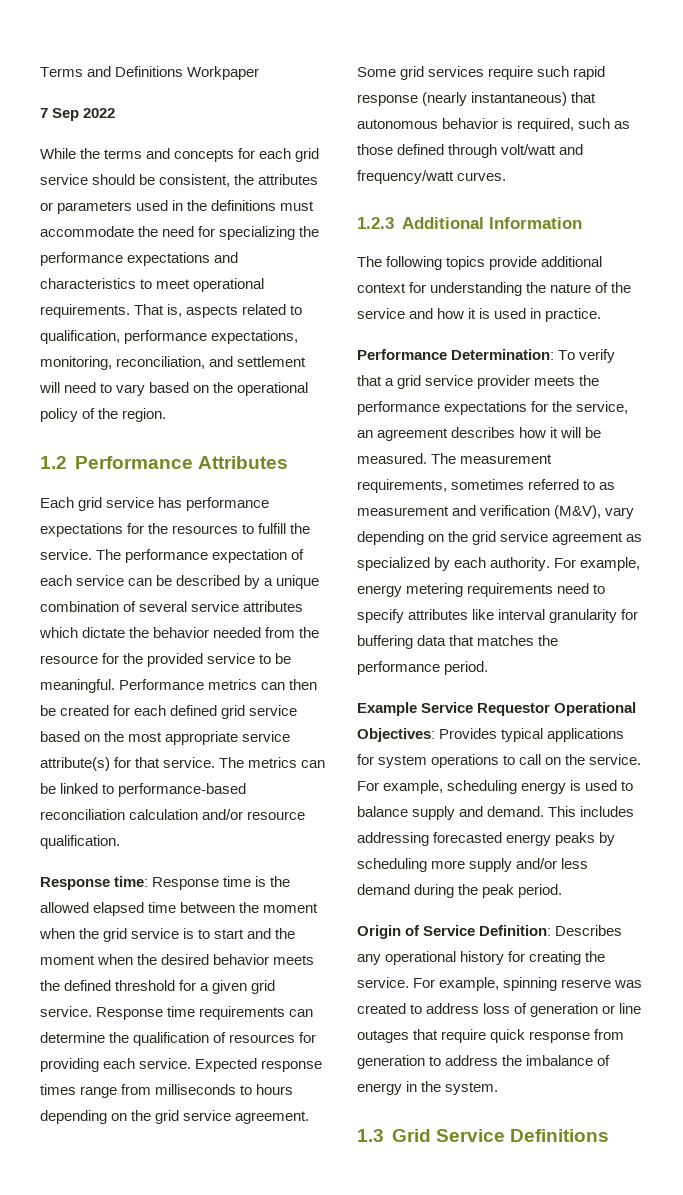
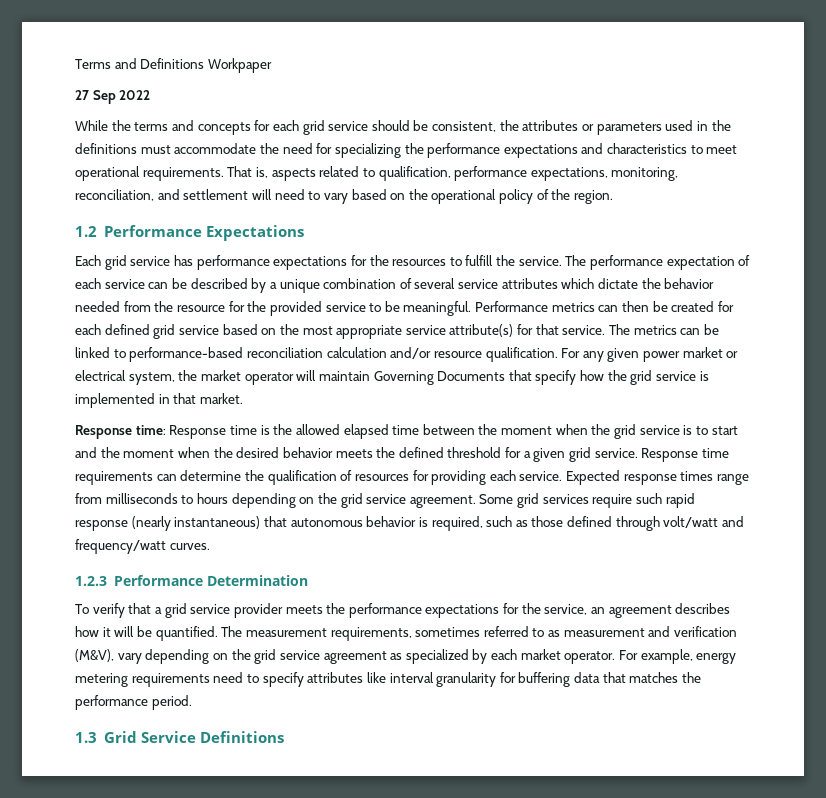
[40,108,48,118] 7 -> [75,90,89,100] 27
[197,456,288,469] Attributes -> [205,225,304,241] Expectations
(120, 842) none -> [561,347,739,362] [75,370,709,385] [75,393,243,408] For any given power market or electrical system, the market operator will maintain Governing Documents that specify how the grid service is implemented in that market.
[401,217,582,229] [357,256,603,270] [357,282,632,296] [357,308,602,322] [357,349,555,360] Additional Information // The following topics provide additional context for understanding the nature of the service and how it is used in practice. // Performance Determination: -> [113,575,308,586] Performance Determination //
[357,453,427,464] measured. -> [155,626,218,641] quantified.
[490,557,551,571] authority. -> [520,649,616,664] market operator.
[357,702,637,716] [357,728,625,742] [357,754,642,768] [357,780,634,794] [357,806,635,820] [357,832,616,846] [357,858,589,872] [357,884,563,898] [357,925,623,939] [357,951,606,965] [357,977,643,991] [357,1003,642,1017] [357,1029,625,1043] [357,1055,611,1069] [357,1081,499,1095] // Example Service Requestor Operational Objectives: Provides typical applications for system operations to call on the service. For example, scheduling energy is used to balance supply and demand. This includes addressing forecasted energy peaks by scheduling more supply and/or less demand during the peak period. // Origin of Service Definition: Describes any operational history for creating the service. For example, spinning reserve was created to address loss of generation or line outages that require quick response from generation to address the imbalance of energy in the system. -> (192, 702) none

